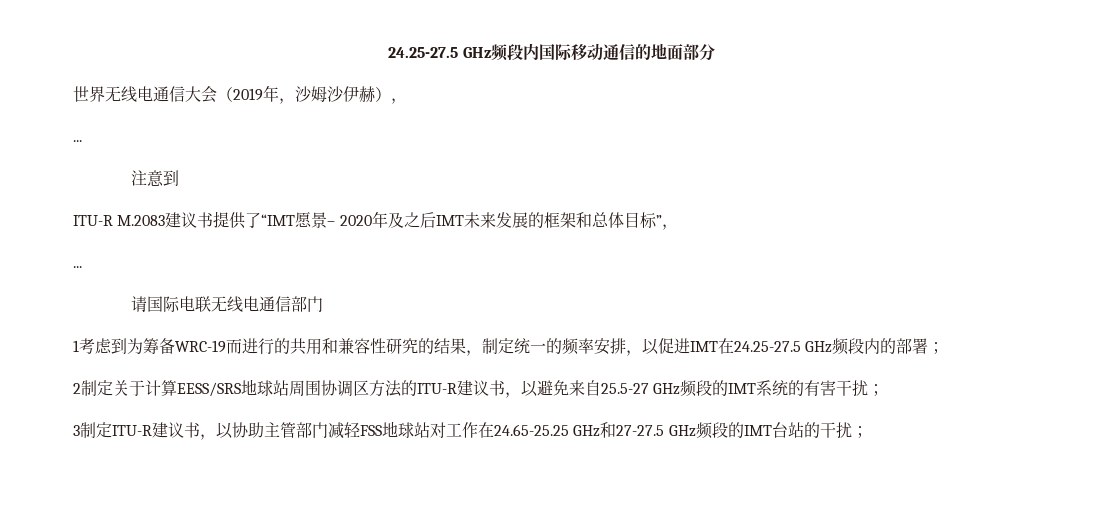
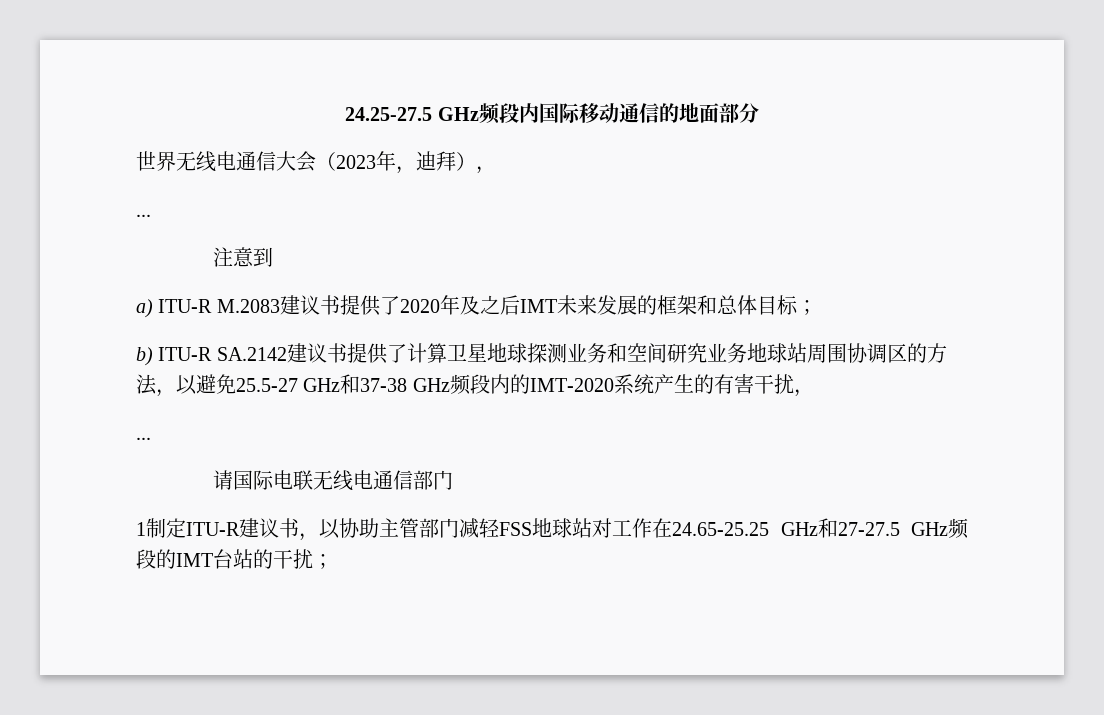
[233,85,376,104] 2019年，沙姆沙伊赫 -> [336,151,456,174] 2023年，迪拜
(179, 178) none -> [136,299,153,318] a)
[261,212,336,228] “IMT愿景– -> (400, 305) none
[655,215,662,226] ” -> [796,300,817,315] [136,343,947,366] [136,374,794,397] ； // b) ITU-R SA.2142建议书提供了计算卫星地球探测业务和空间研究业务地球站周围协调区的方法，以避免25.5-27 GHz和37-38 GHz频段内的IMT-2020系统产生的有害干扰
[79,338,945,356] [73,379,885,398] [73,425,80,436] 考虑到为筹备WRC-19而进行的共用和兼容性研究的结果，制定统一的频率安排，以促进IMT在24.25-27.5 GHz频段内的部署； // 2制定关于计算EESS/SRS地球站周围协调区方法的ITU-R建议书，以避免来自25.5-27 GHz频段的IMT系统的有害干扰； // 3 -> (146, 529) none

